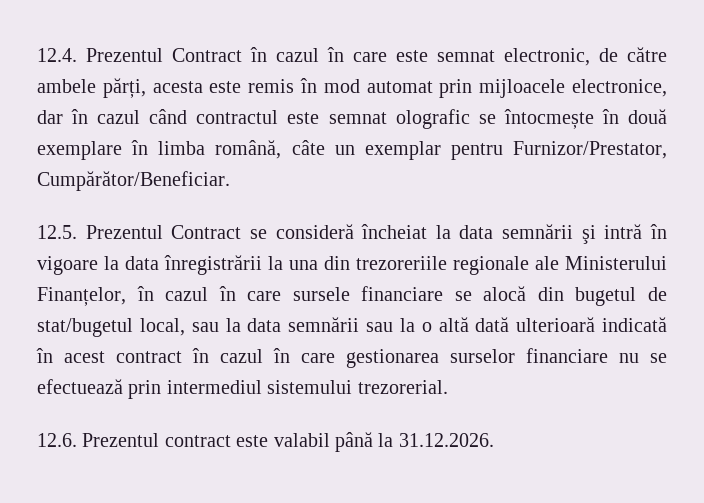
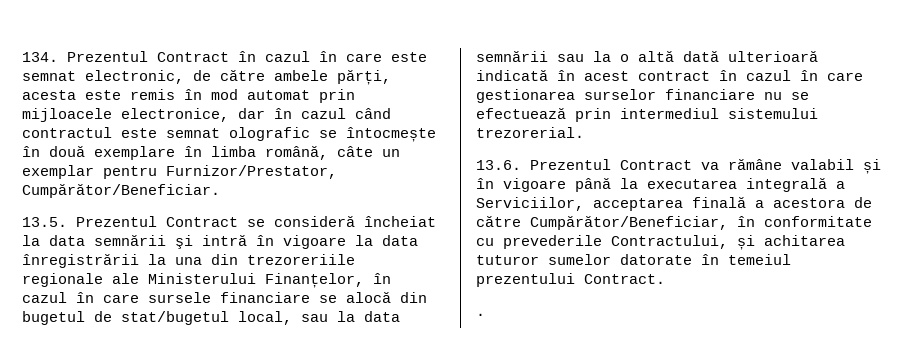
[37,48,77,62] 12.4. -> [22,52,58,62] 134.
[37,225,77,239] 12.5. -> [22,217,67,227] 13.5.
[37,432,494,452] 12.6. Prezentul contract este valabil până la 31.12.2026. -> [476,158,881,174] [476,177,845,192] [476,196,872,211] [476,215,872,230] [476,235,845,250] [476,254,791,265] [476,273,665,287] [476,313,485,316] 13.6. Prezentul Contract va rămâne valabil și în vigoare până la executarea integrală a Serviciilor, acceptarea finală a acestora de către Cumpărător/Beneficiar, în conformitate cu prevederile Contractului, și achitarea tuturor sumelor datorate în temeiul prezentului Contract. // .

